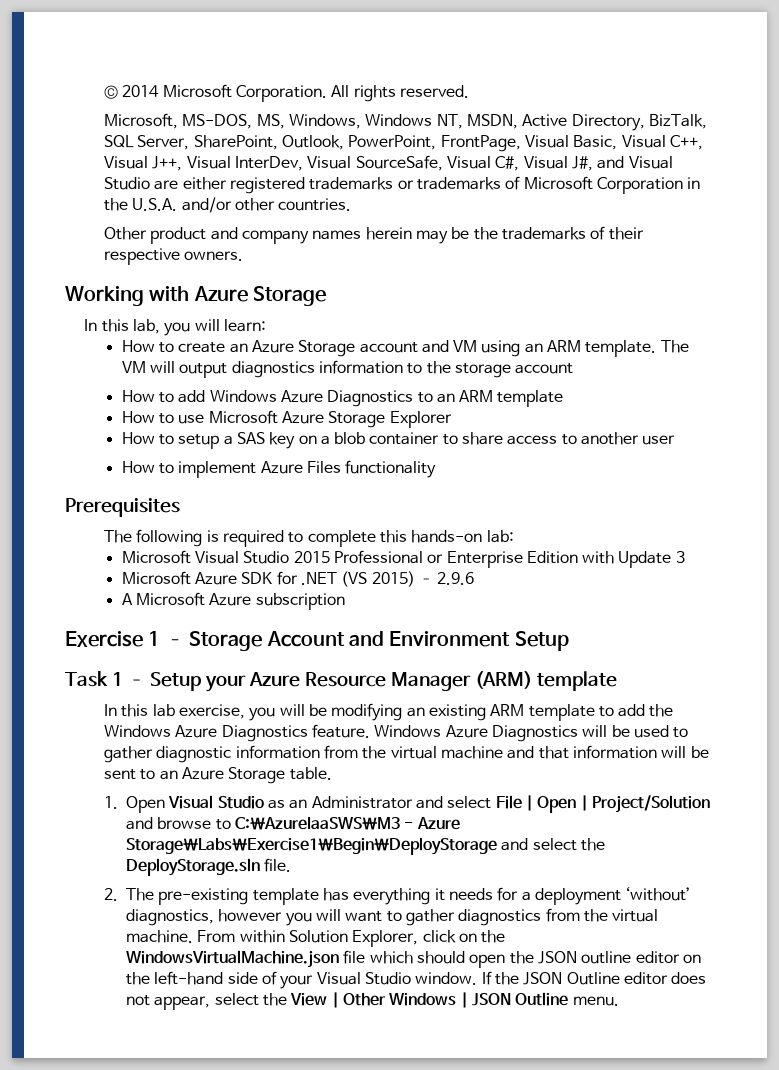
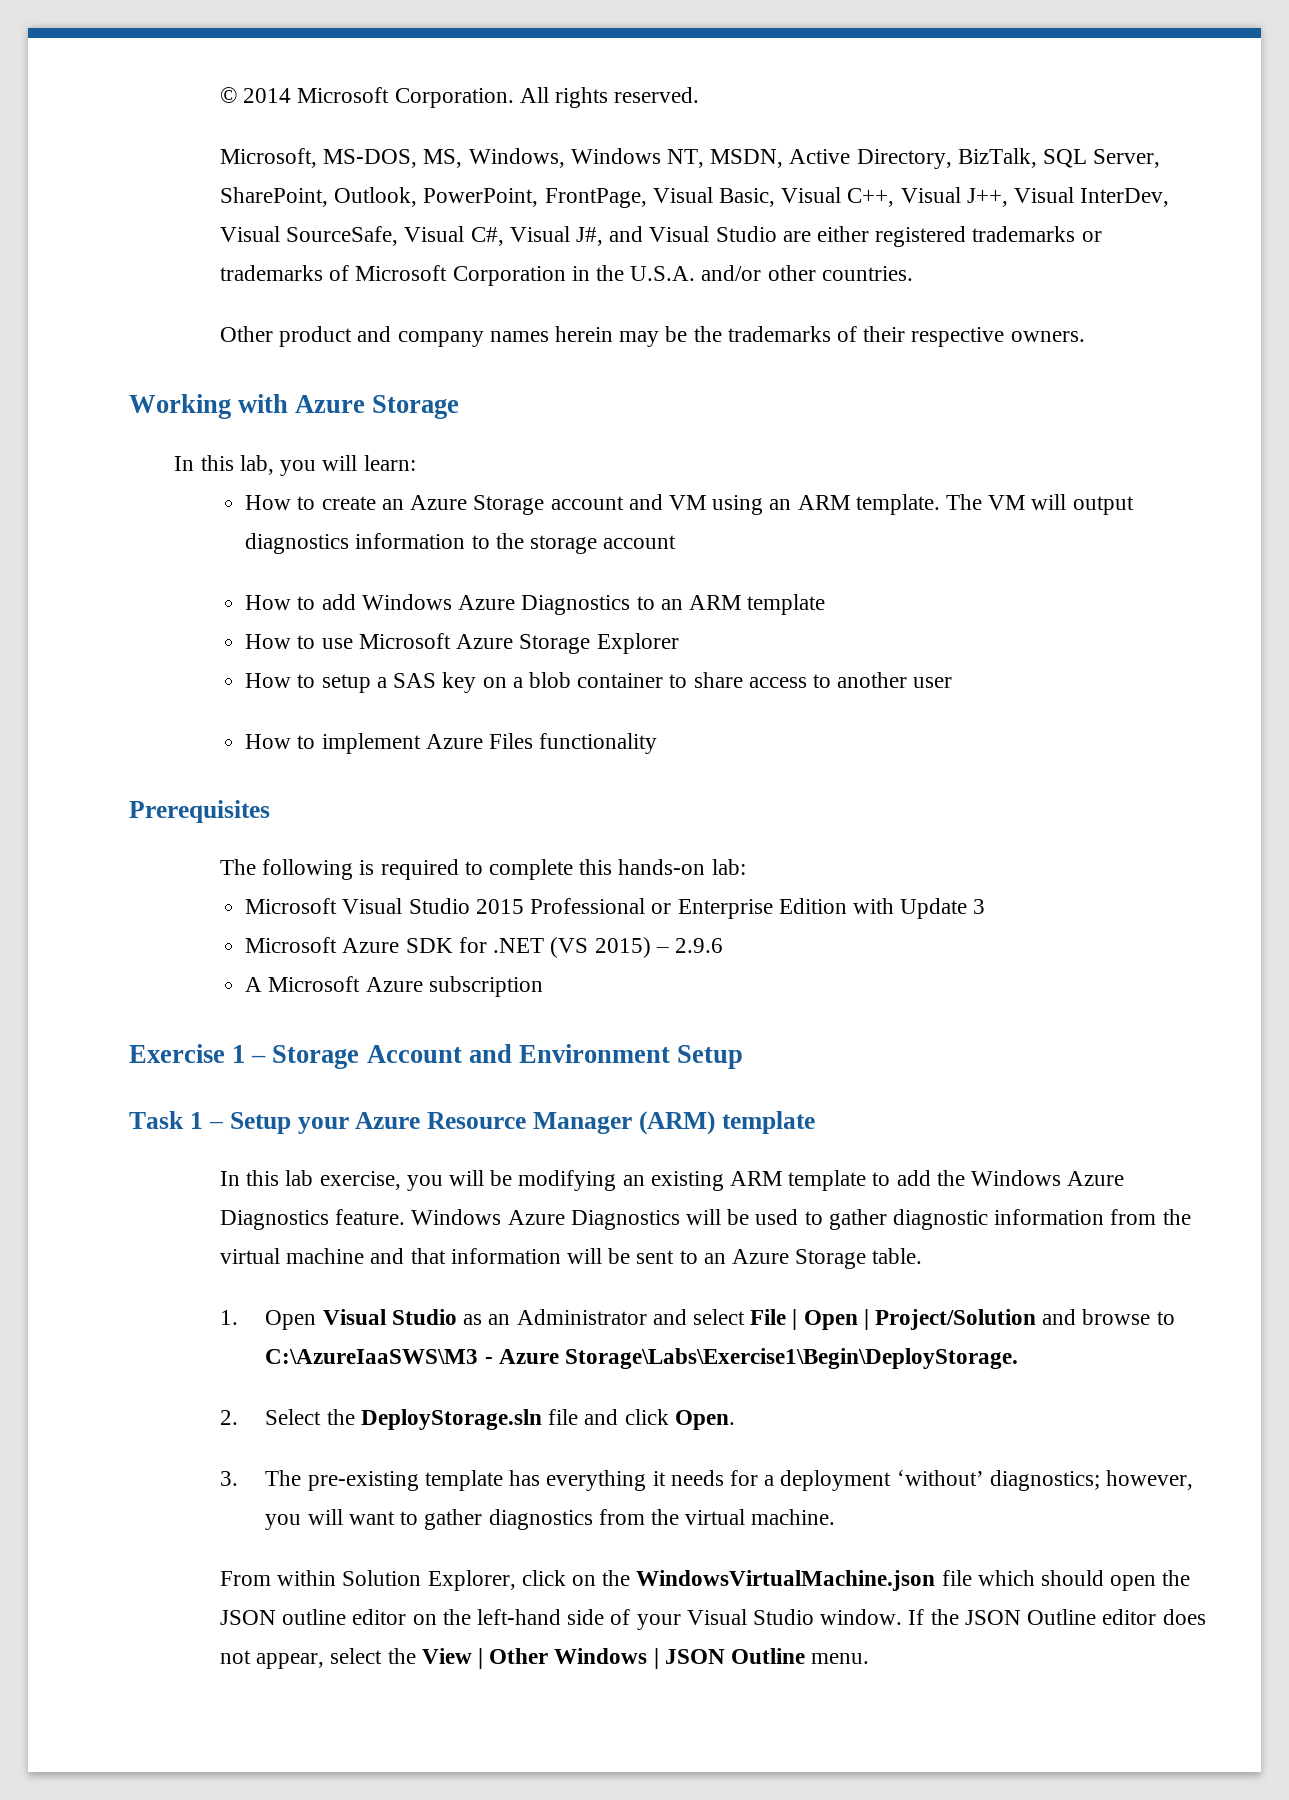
[125,837,605,855] [125,858,292,876] [103,888,118,901] Storage\Labs\Exercise1\Begin\DeployStorage and select the DeployStorage.sln file. // 2. -> [565,1348,1019,1369] [219,1409,735,1430] [219,1471,238,1486] Storage\Labs\Exercise1\Begin\DeployStorage. // 2. Select the DeployStorage.sln file and click Open. // 3.
[125,909,283,926] diagnostics, however -> [989,1470,1193,1491] diagnostics; however,
(193, 936) none -> (836, 1517) //

